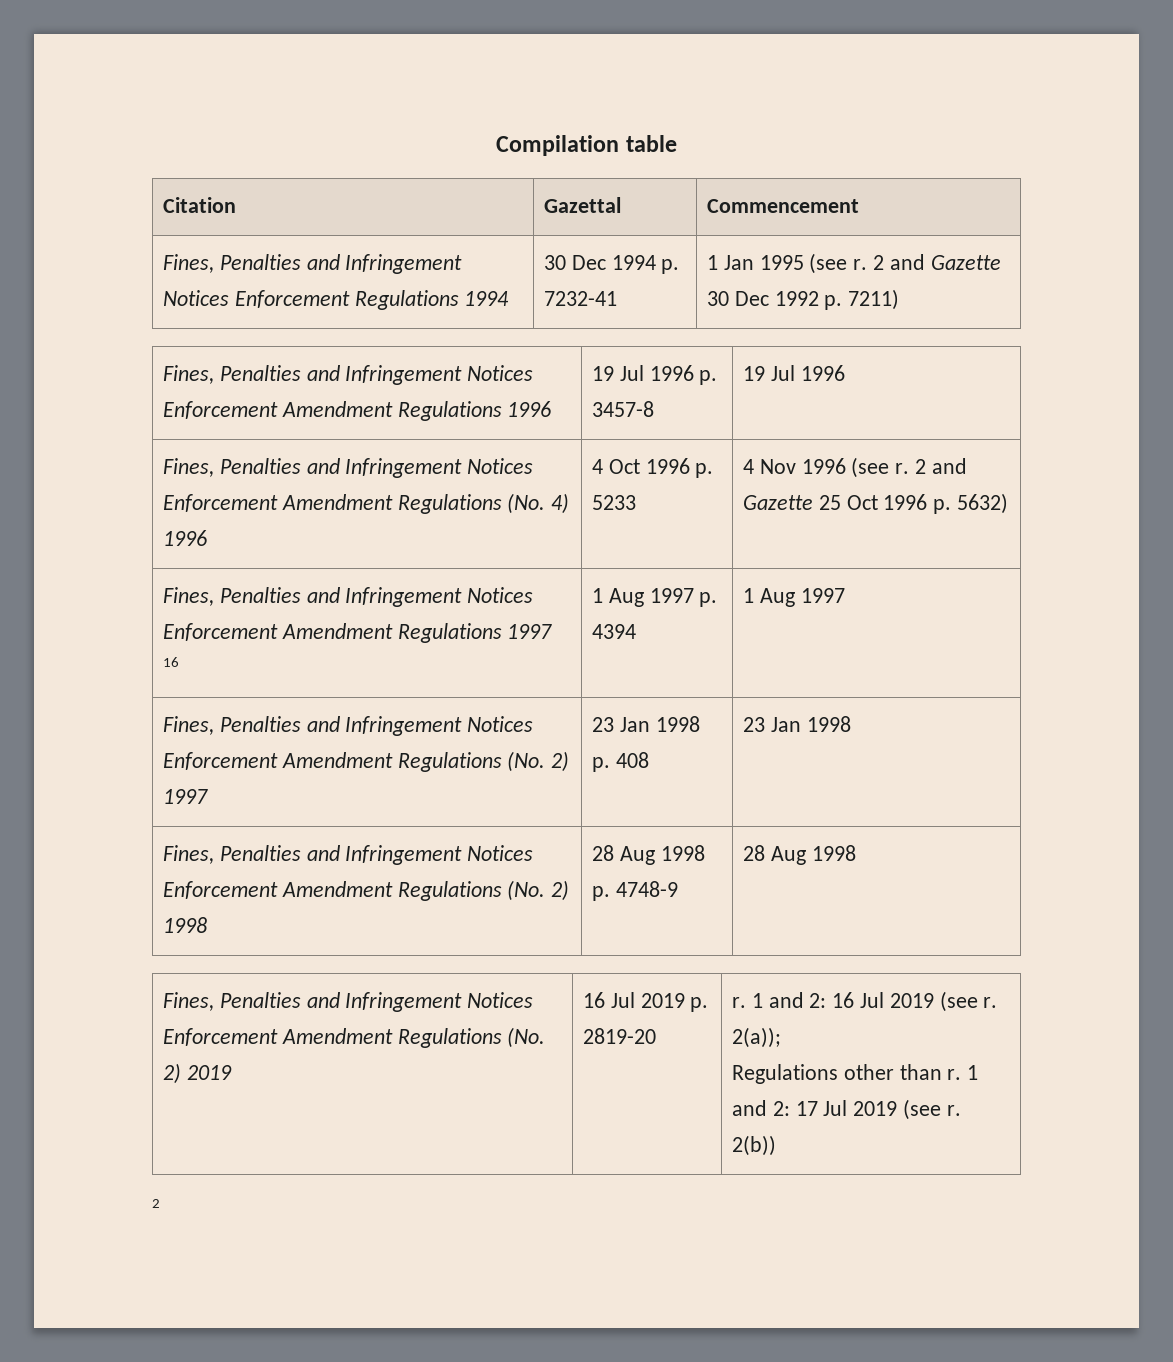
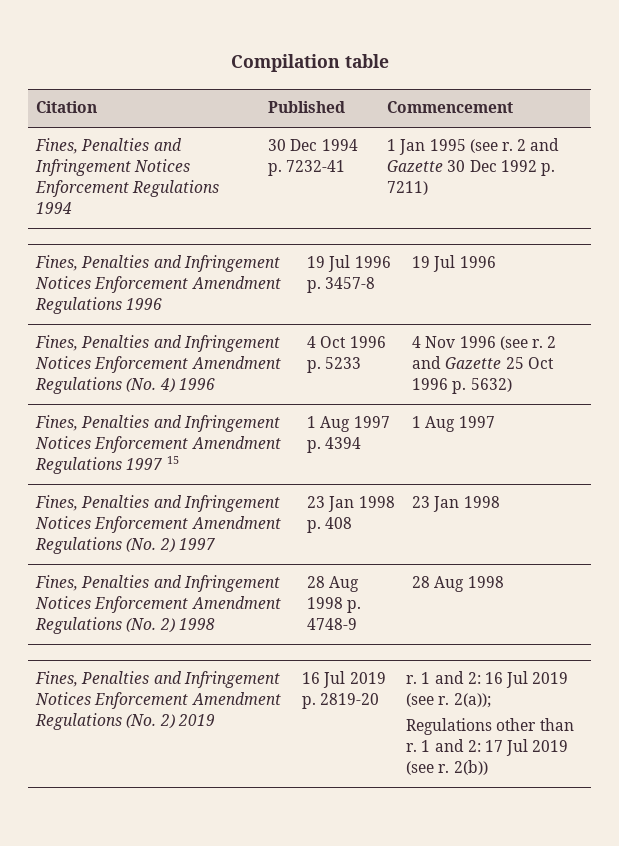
[544,197,622,213] Gazettal -> [268,101,346,113] Published
[163,657,180,667] 16 -> [166,456,179,464] 15
[152,1199,160,1208] // 2 -> (488, 767) none

